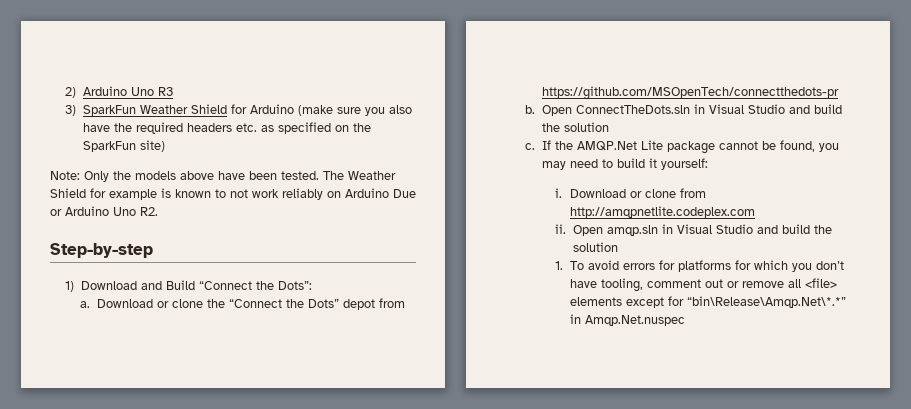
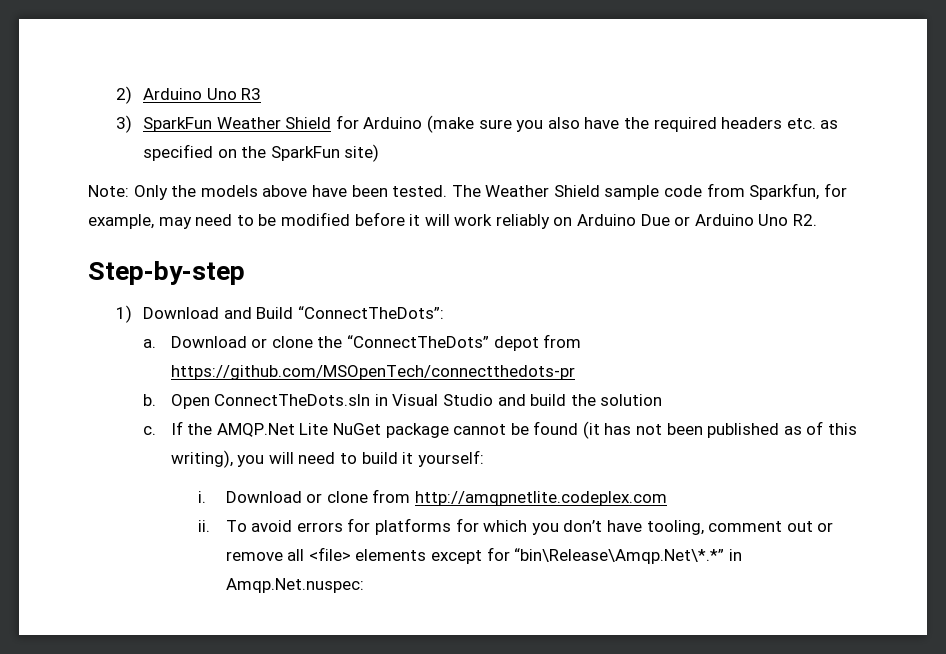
[90,188,248,200] for example is known to not -> [604,183,847,200] [88,212,450,229] sample code from Sparkfun, for example, may need to be modified before it will
[198,281,312,290] “Connect the Dots”: -> [297,306,444,319] “ConnectTheDots”:
[228,299,339,308] “Connect the Dots” -> [346,335,489,348] “ConnectTheDots”
(663, 145) none -> [332,423,381,435] NuGet
[779,140,839,152] [541,161,566,170] found, you may -> [533,421,858,439] [170,450,294,468] found (it has not been published as of this writing), you will
[572,224,832,236] [572,242,618,252] [555,261,564,270] Open amqp.sln in Visual Studio and build the solution // 1. -> (211, 526) none
[585,315,686,326] Amqp.Net.nuspec -> [225,578,364,593] Amqp.Net.nuspec:

